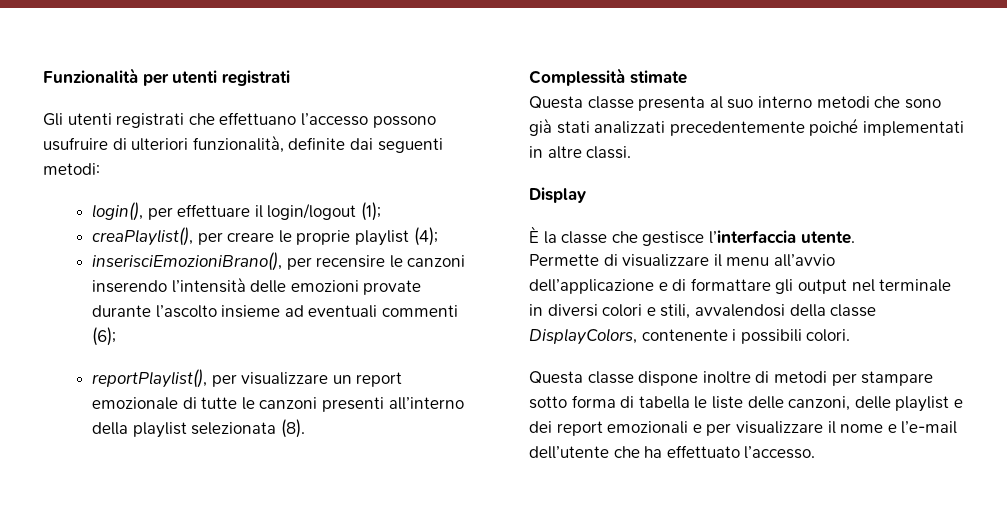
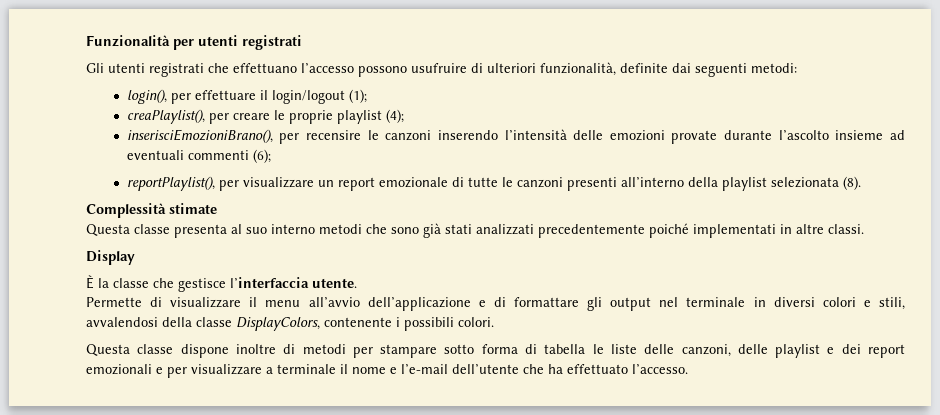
(823, 427) none -> [266,364,336,374] a terminale

